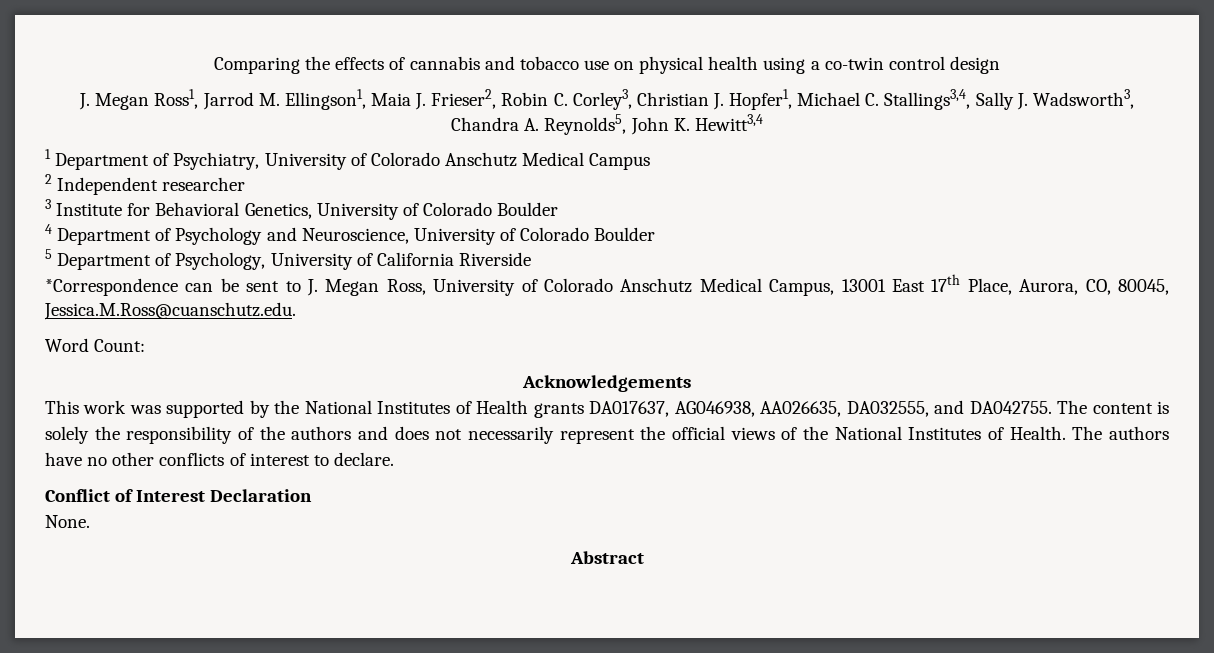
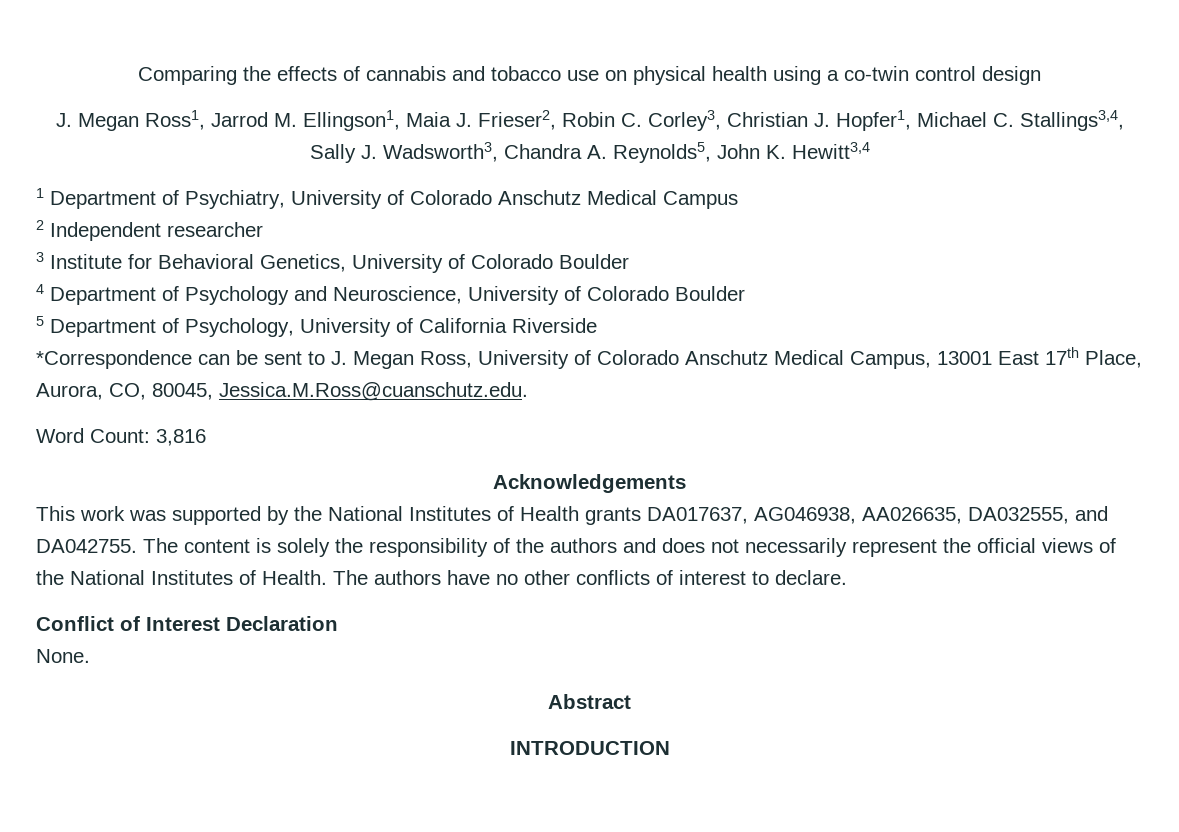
(146, 345) none -> [156,429,206,446] 3,816
(644, 557) none -> [509,741,670,755] // INTRODUCTION

